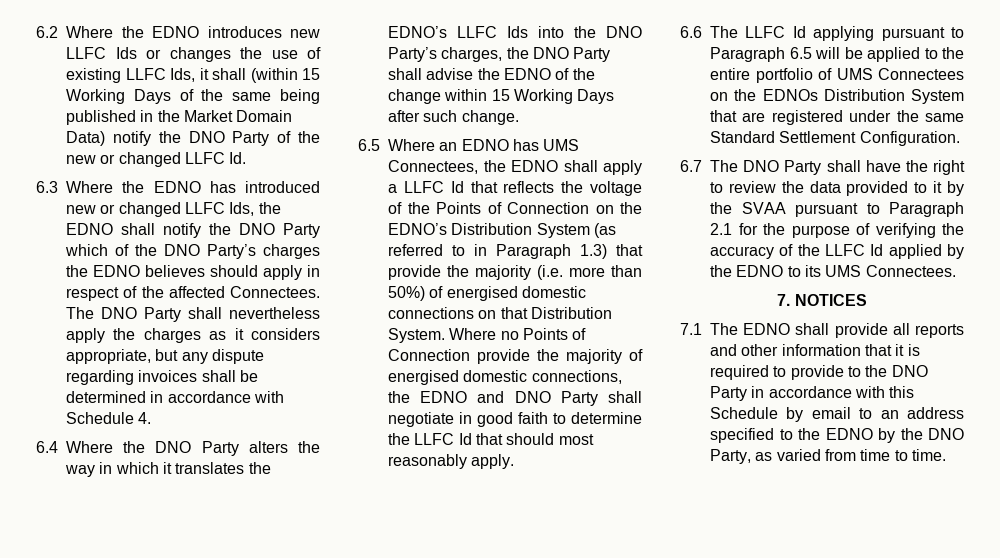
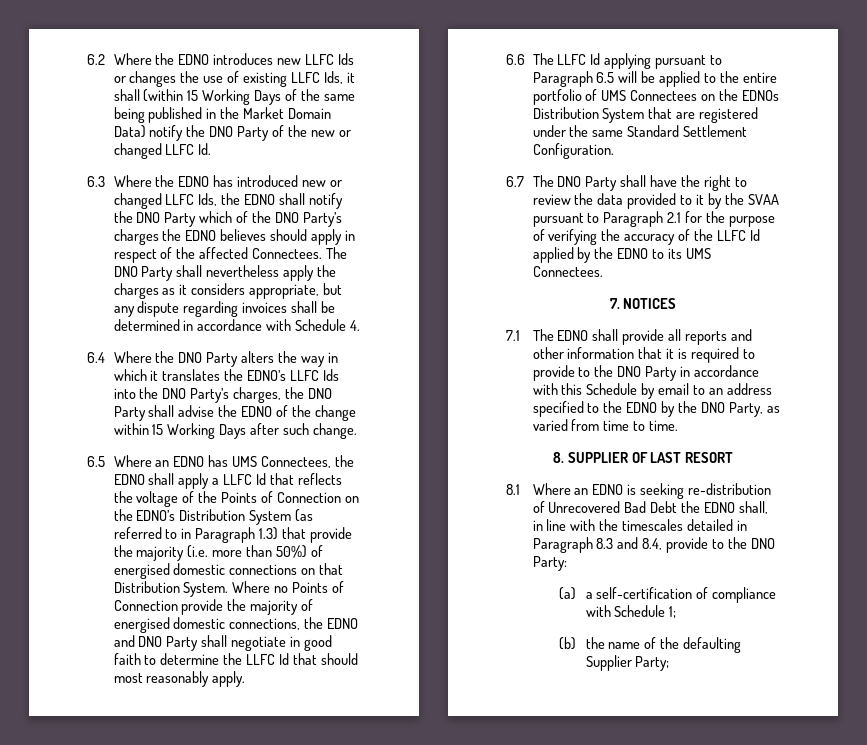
(946, 455) none -> [552,452,734,463] [506,483,772,499] [532,501,768,514] [532,519,747,531] [532,537,775,553] [532,556,567,571] [559,587,777,603] [585,605,677,618] [559,637,742,653] [585,655,670,671] // 8. SUPPLIER OF LAST RESORT // 8.1 Where an EDNO is seeking re-distribution of Unrecovered Bad Debt the EDNO shall, in line with the timescales detailed in Paragraph 8.3 and 8.4, provide to the DNO Party: // (a) a self-certification of compliance with Schedule 1; // (b) the name of the defaulting Supplier Party;

